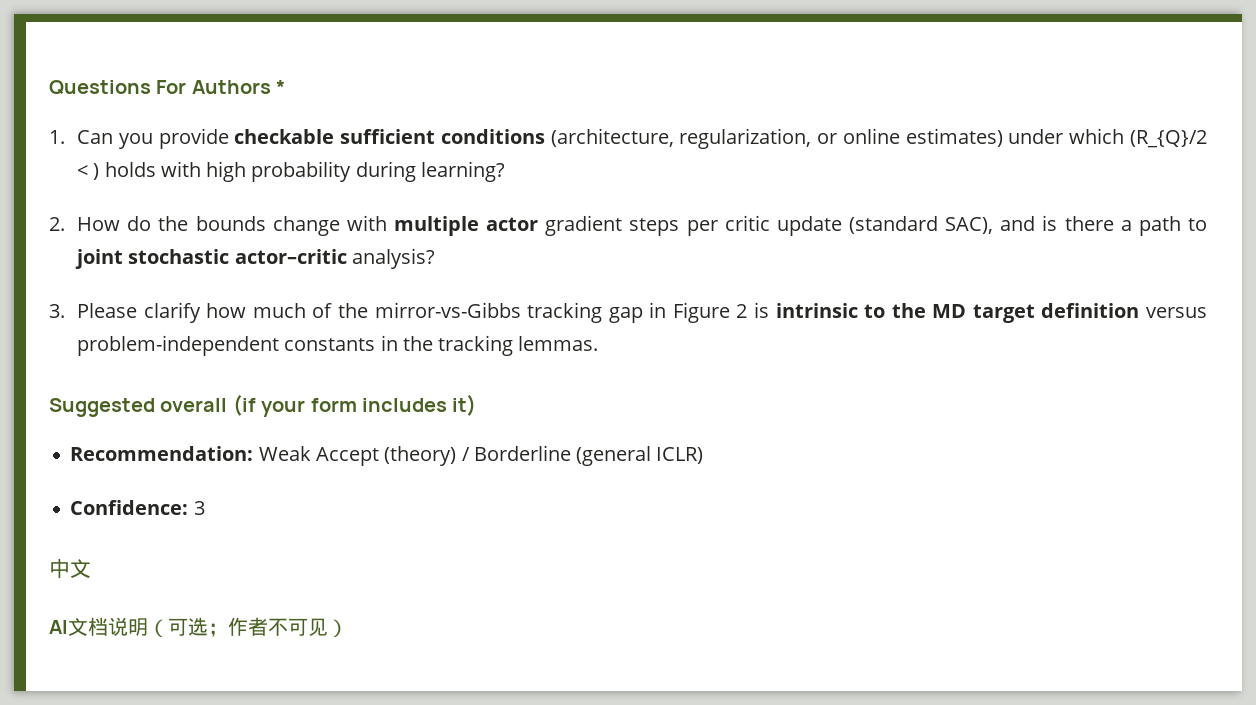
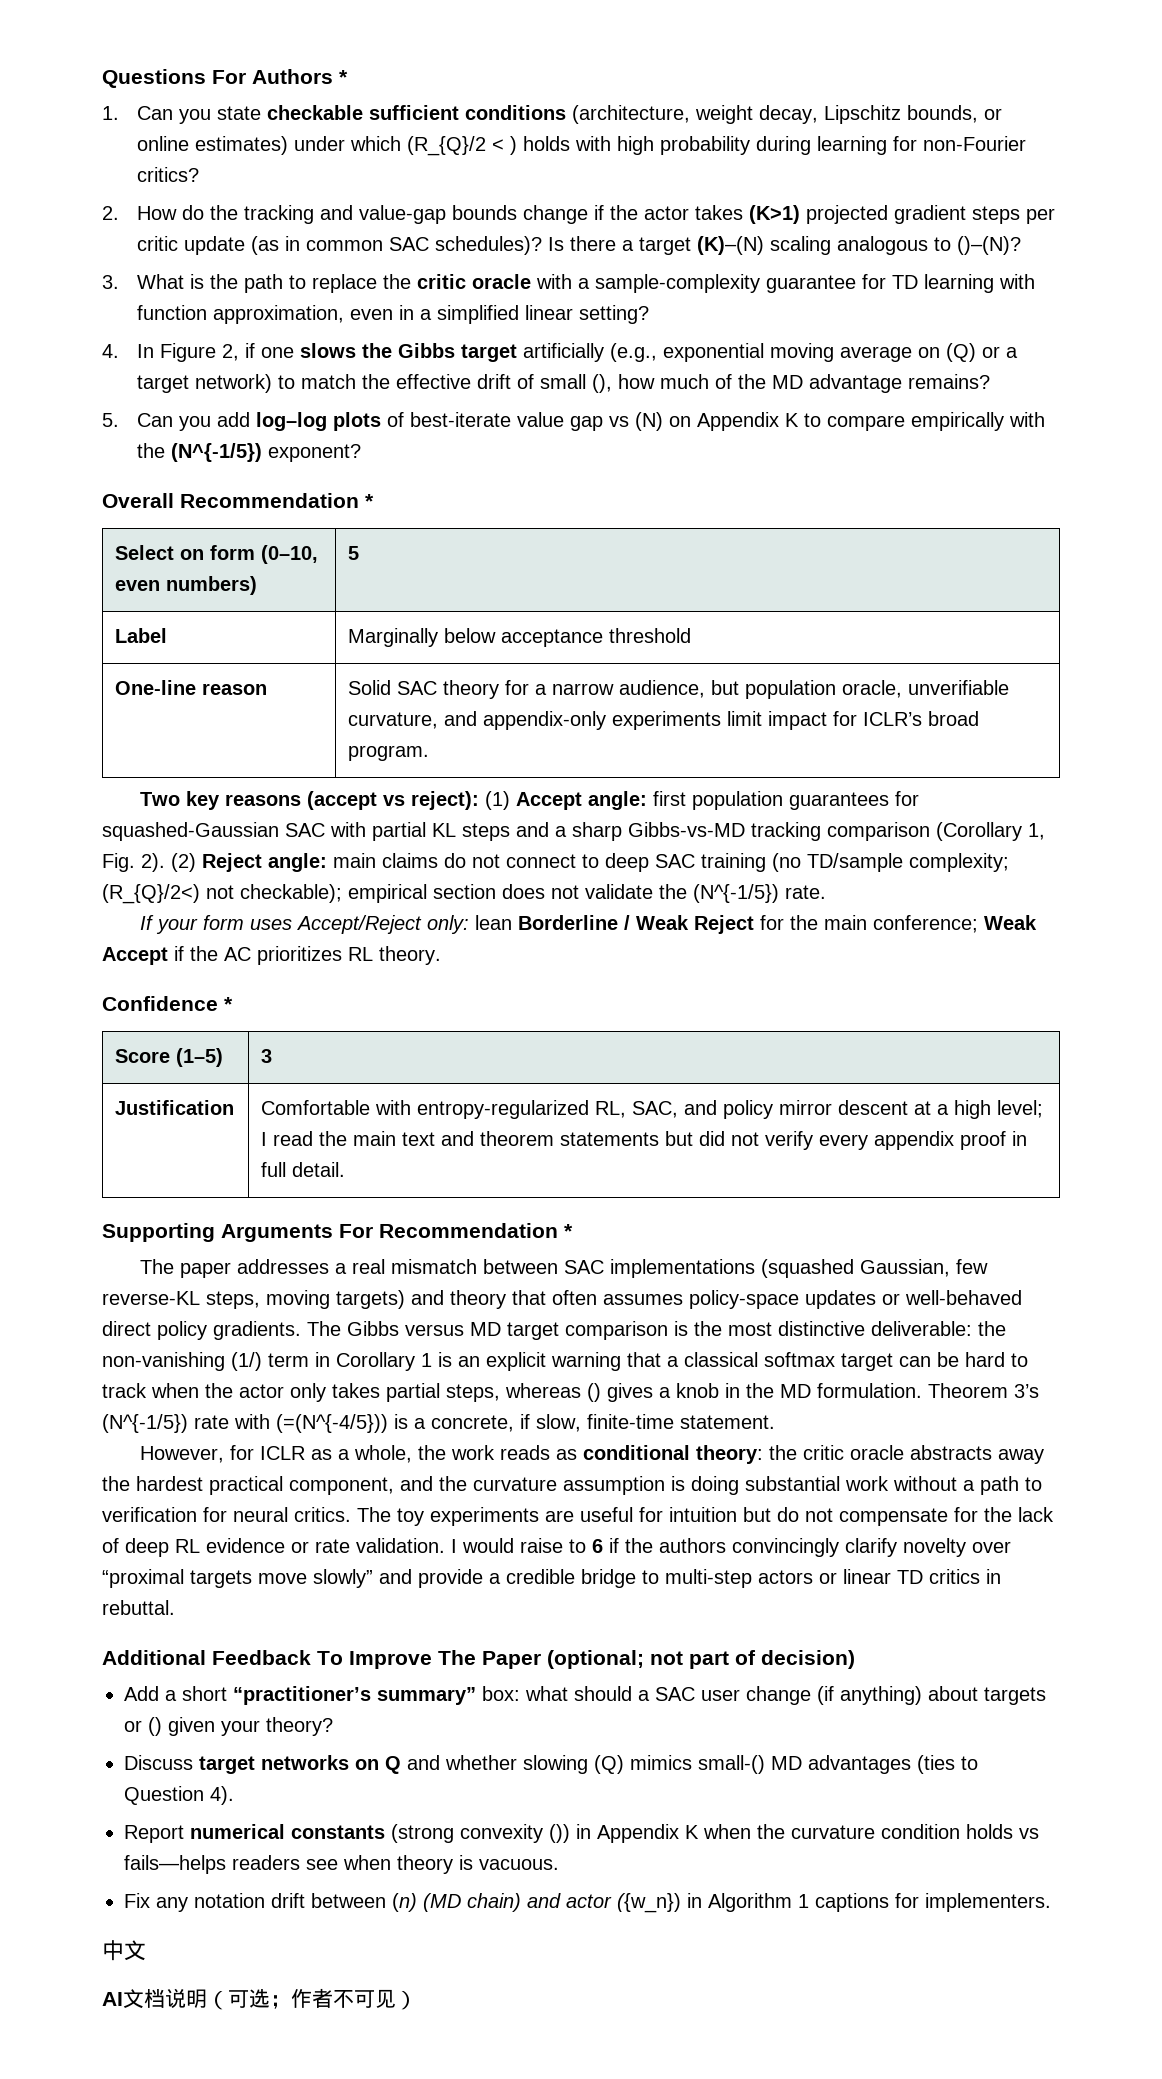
[158,128,229,149] provide -> [217,106,262,120] state
[679,128,812,149] regularization, -> [695,105,979,124] weight decay, Lipschitz bounds,
[420,161,505,182] learning? -> [817,136,1027,155] [137,167,200,182] learning for non-Fourier critics?
[195,215,539,236] bounds change with multiple actor -> [244,205,889,224] tracking and value-gap bounds change if the actor takes (K>1) projected
[848,215,1207,236] [75,248,435,269] [49,302,1207,323] [77,335,599,356] [49,394,477,417] [70,445,704,466] [70,500,205,515] (standard SAC), and is there a path to joint stochastic actor–critic analysis? // 3. Please clarify how much of the mirror-vs-Gibbs tracking gap in Figure 2 is intrinsic to the MD target definition versus problem-independent constants in the tracking lemmas. // Suggested overall (if your form includes it) // Recommendation: Weak Accept (theory) / Borderline (general ICLR) // Confidence: 3 -> [251,236,1022,255] [102,274,1036,293] [137,305,650,324] [102,343,1019,362] [137,374,991,393] [102,412,1046,431] [137,443,362,462] [102,493,374,508] [115,545,319,564] [115,576,258,595] [348,546,360,560] [115,628,168,643] [348,628,692,647] [115,680,268,695] [348,680,1010,699] [348,711,980,730] [348,745,430,761] [139,791,919,810] [102,822,1045,841] [102,853,1009,872] [102,884,826,904] [139,915,1037,934] [102,946,441,965] [102,996,233,1011] [115,1048,224,1067] [261,1049,273,1063] [115,1100,235,1115] [261,1100,1044,1119] [261,1131,1028,1150] [261,1162,346,1177] [102,1223,573,1242] [139,1259,988,1278] [102,1290,1022,1309] [102,1321,1006,1340] [102,1352,1028,1371] [102,1383,1039,1402] [102,1414,775,1433] [139,1445,1044,1464] [102,1476,1042,1495] [102,1507,1054,1526] [102,1538,1011,1557] [102,1569,1001,1588] [102,1600,175,1615] [102,1650,855,1669] [124,1686,1046,1705] [124,1717,333,1736] [124,1755,978,1774] [124,1786,234,1805] [124,1824,1039,1843] [124,1855,559,1874] [124,1893,1051,1913] (as in common SAC schedules)? Is there a target (K)–(N) scaling analogous to ()–(N)? // 3. What is the path to replace the critic oracle with a sample-complexity guarantee for TD learning with function approximation, even in a simplified linear setting? // 4. In Figure 2, if one slows the Gibbs target artificially (e.g., exponential moving average on (Q) or a target network) to match the effective drift of small (), how much of the MD advantage remains? // 5. Can you add log–log plots of best-iterate value gap vs (N) on Appendix K to compare empirically with the (N^{-1/5}) exponent? // Overall Recommendation * // Select on form (0–10, even numbers) | 5 // Label | Marginally below acceptance threshold // One-line reason | Solid SAC theory for a narrow audience, but population oracle, unverifiable curvature, and appendix-only experiments limit impact for ICLR’s broad program. // Two key reasons (accept vs reject): (1) Accept angle: first population guarantees for squashed-Gaussian SAC with partial KL steps and a sharp Gibbs-vs-MD tracking comparison (Corollary 1, Fig. 2). (2) Reject angle: main claims do not connect to deep SAC training (no TD/sample complexity; (R_{Q}/2<) not checkable); empirical section does not validate the (N^{-1/5}) rate. // If your form uses Accept/Reject only: lean Borderline / Weak Reject for the main conference; Weak Accept if the AC prioritizes RL theory. // Confidence * // Score (1–5) | 3 // Justification | Comfortable with entropy-regularized RL, SAC, and policy mirror descent at a high level; I read the main text and theorem statements but did not verify every appendix proof in full detail. // Supporting Arguments For Recommendation * // The paper addresses a real mismatch between SAC implementations (squashed Gaussian, few reverse-KL steps, moving targets) and theory that often assumes policy-space updates or well-behaved direct policy gradients. The Gibbs versus MD target comparison is the most distinctive deliverable: the non-vanishing (1/) term in Corollary 1 is an explicit warning that a classical softmax target can be hard to track when the actor only takes partial steps, whereas () gives a knob in the MD formulation. Theorem 3’s (N^{-1/5}) rate with (=(N^{-4/5})) is a concrete, if slow, finite-time statement. // However, for ICLR as a whole, the work reads as conditional theory: the critic oracle abstracts away the hardest practical component, and the curvature assumption is doing substantial work without a path to verification for neural critics. The toy experiments are useful for intuition but do not compensate for the lack of deep RL evidence or rate validation. I would raise to 6 if the authors convincingly clarify novelty over “proximal targets move slowly” and provide a credible bridge to multi-step actors or linear TD critics in rebuttal. // Additional Feedback To Improve The Paper (optional; not part of decision) // Add a short “practitioner’s summary” box: what should a SAC user change (if anything) about targets or () given your theory? // Discuss target networks on Q and whether slowing (Q) mimics small-() MD advantages (ties to Question 4). // Report numerical constants (strong convexity ()) in Appendix K when the curvature condition holds vs fails—helps readers see when theory is vacuous. // Fix any notation drift between (n) (MD chain) and actor ({w_n}) in Algorithm 1 captions for implementers.

